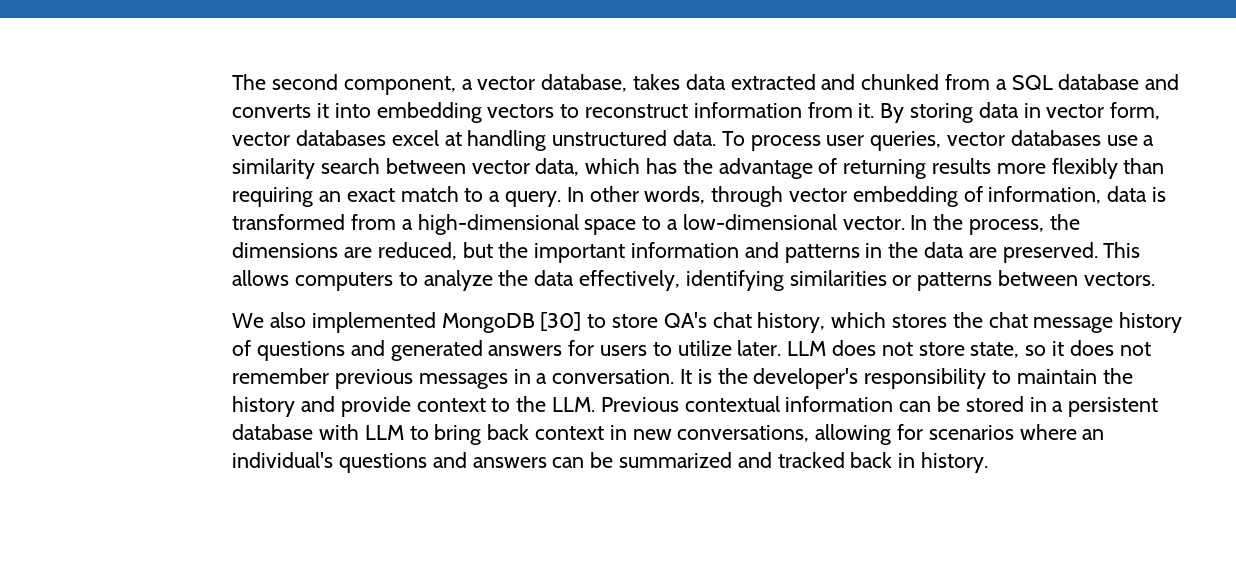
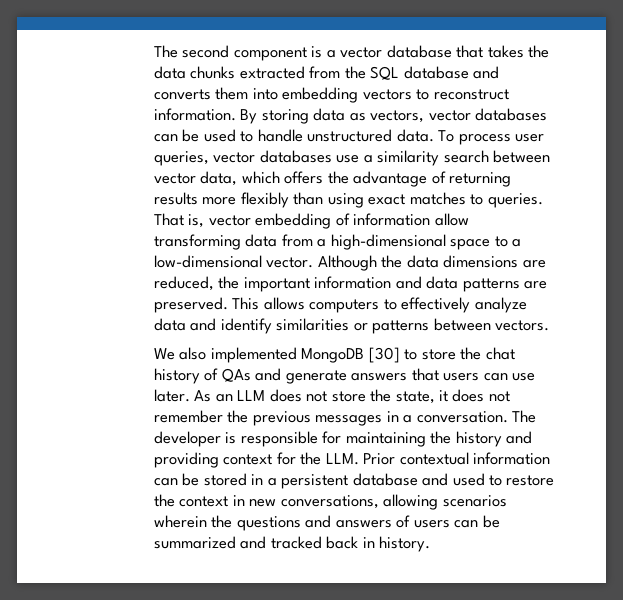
[343,74,1007,95] component, a vector database, takes data extracted and chunked from a -> [233,45,550,61] [153,66,366,79] component is a vector database that takes the data chunks extracted from the
[316,103,329,118] it -> [215,87,249,100] them
[693,102,1161,123] [232,130,547,151] information from it. By storing data in vector form, vector databases excel at handling -> [153,108,548,124] [153,129,303,142] information. By storing data as vectors, vector databases can be used to handle
[645,158,677,174] has -> [284,171,324,184] offers
[232,186,1166,207] [232,214,346,230] requiring an exact match to a query. In other words, through vector embedding of information, data is transformed -> [327,192,543,208] [153,213,469,229] [153,234,278,250] using exact matches to queries. That is, vector embedding of information allow transforming data
[910,214,1080,235] In the process, the -> [317,255,439,271] Although the data
[462,242,493,258] but -> (214, 283) none
[784,242,964,263] patterns in the data -> [426,276,520,292] data patterns
[423,270,784,291] analyze the data effectively, identifying -> [401,297,527,313] [153,318,272,334] effectively analyze data and identify
[663,312,947,333] QA's chat history, which stores -> (456, 354) none
[1033,317,1114,333] message -> (515, 353) none
[256,340,782,361] questions and generated answers for users to utilize later. -> [221,368,536,384] [153,389,233,402] QAs and generate answers that users can use later. As an
[970,342,1047,358] state, so -> [370,389,435,404] the state,
(330, 376) none -> [227,410,249,423] the
[679,368,1133,389] [232,396,511,417] It is the developer's responsibility to maintain the history and provide context to -> [512,410,537,423] [153,431,533,447] [153,452,296,468] The developer is responsible for maintaining the history and providing context for
[600,397,679,412] Previous -> [363,453,396,465] Prior
[318,424,530,445] with LLM to bring back -> [422,473,555,486] [153,494,175,507] and used to restore the
[896,424,1105,440] [232,452,334,468] for scenarios where an individual's -> [442,495,507,507] [153,515,233,528] scenarios wherein the
(547, 462) none -> [396,515,450,528] of users

